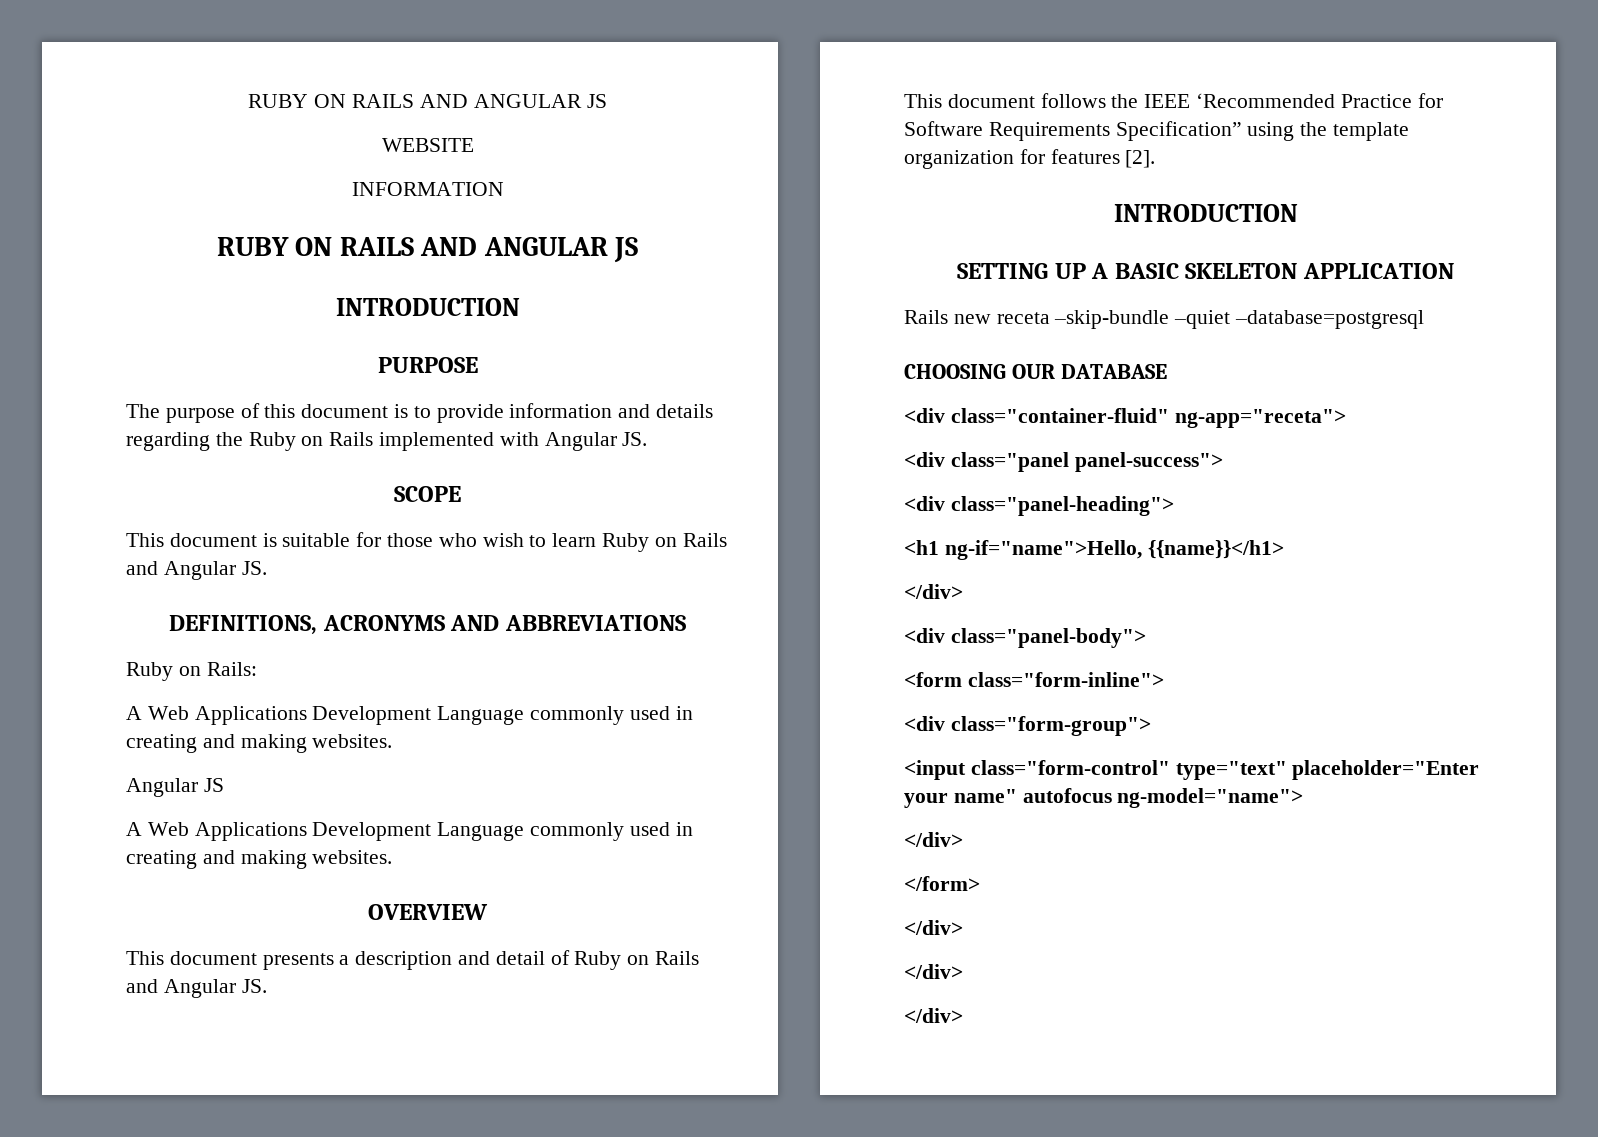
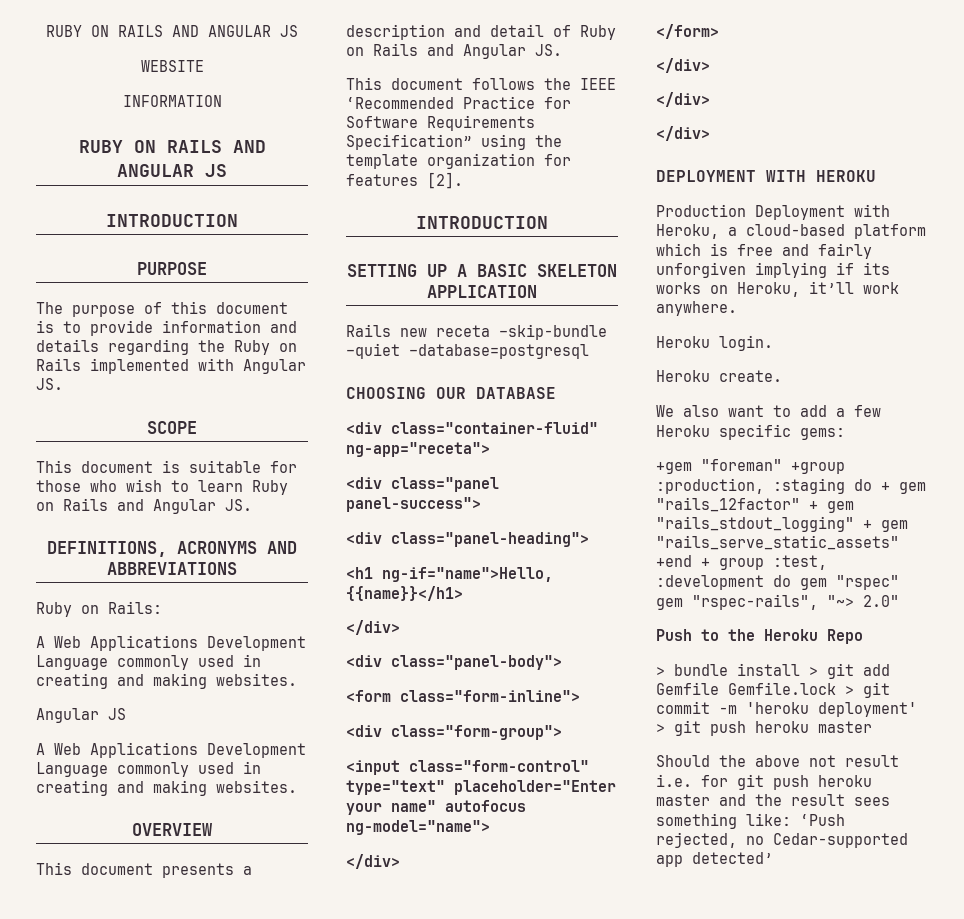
(963, 1015) none -> [656,170,876,182] [656,204,890,220] [656,224,926,239] [656,243,872,259] [656,262,890,278] [656,281,899,297] [656,301,737,316] [656,335,773,351] [656,370,782,382] [656,405,881,417] [656,424,845,440] [656,459,845,474] [656,478,926,494] [656,497,854,513] [656,516,908,532] [656,535,899,550] [656,555,827,570] [656,575,899,590] [656,594,899,610] [656,629,863,644] [656,663,890,679] [656,682,890,698] [656,701,917,717] [656,720,872,736] [656,755,899,767] [656,774,872,790] [656,794,890,806] [656,813,845,829] [656,832,908,848] [656,852,773,867] // DEPLOYMENT WITH HEROKU // Production Deployment with Heroku, a cloud-based platform which is free and fairly unforgiven implying if its works on Heroku, it’ll work anywhere. // Heroku login. // Heroku create. // We also want to add a few Heroku specific gems: // +gem "foreman" +group :production, :staging do + gem "rails_12factor" + gem "rails_stdout_logging" + gem "rails_serve_static_assets" +end + group :test, :development do gem "rspec" gem "rspec-rails", "~> 2.0" // Push to the Heroku Repo // > bundle install > git add Gemfile Gemfile.lock > git commit -m 'heroku deployment' > git push heroku master // Should the above not result i.e. for git push heroku master and the result sees something like: ‘Push rejected, no Cedar-supported app detected’

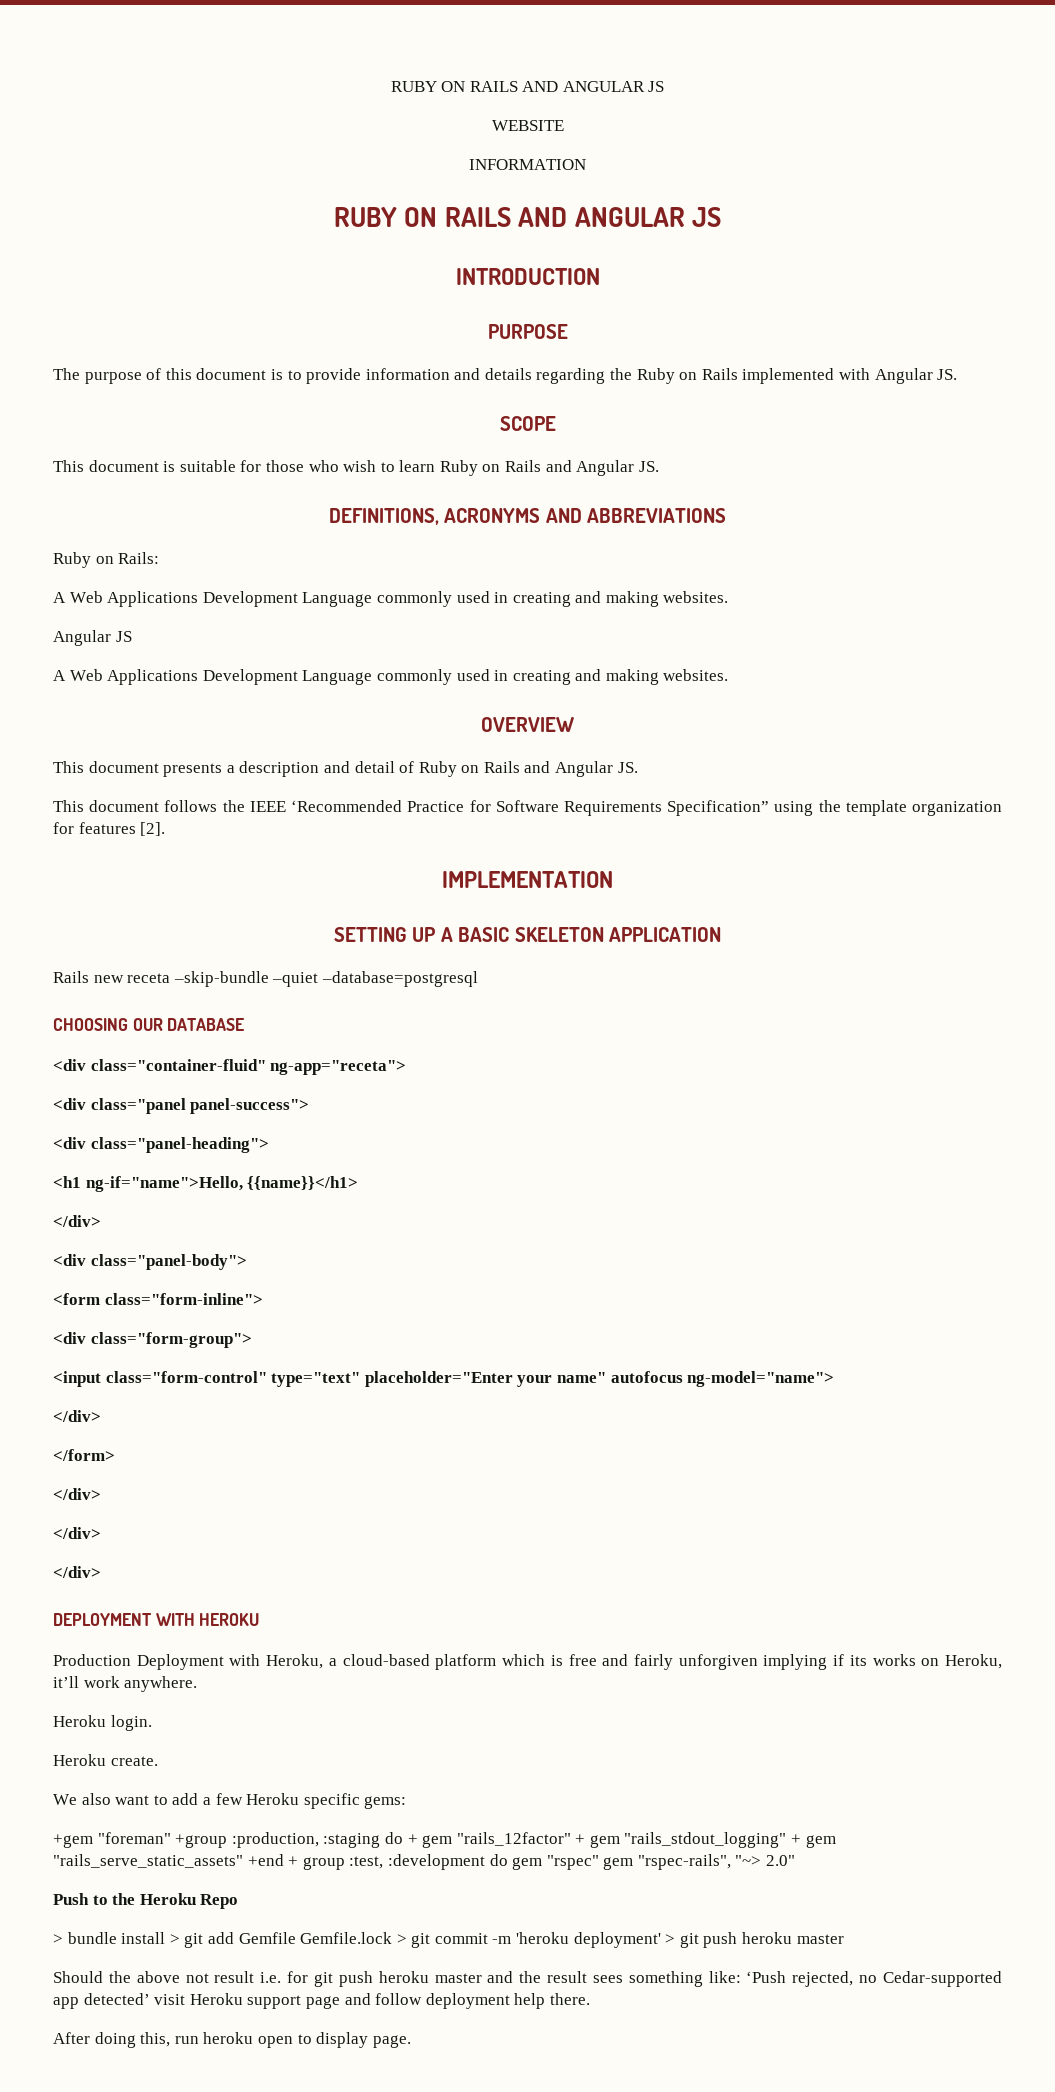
[416,216,548,229] INTRODUCTION -> [442,871,614,888] IMPLEMENTATION
(773, 858) none -> [154,1993,590,2009] [53,2032,411,2048] visit Heroku support page and follow deployment help there. // After doing this, run heroku open to display page.

